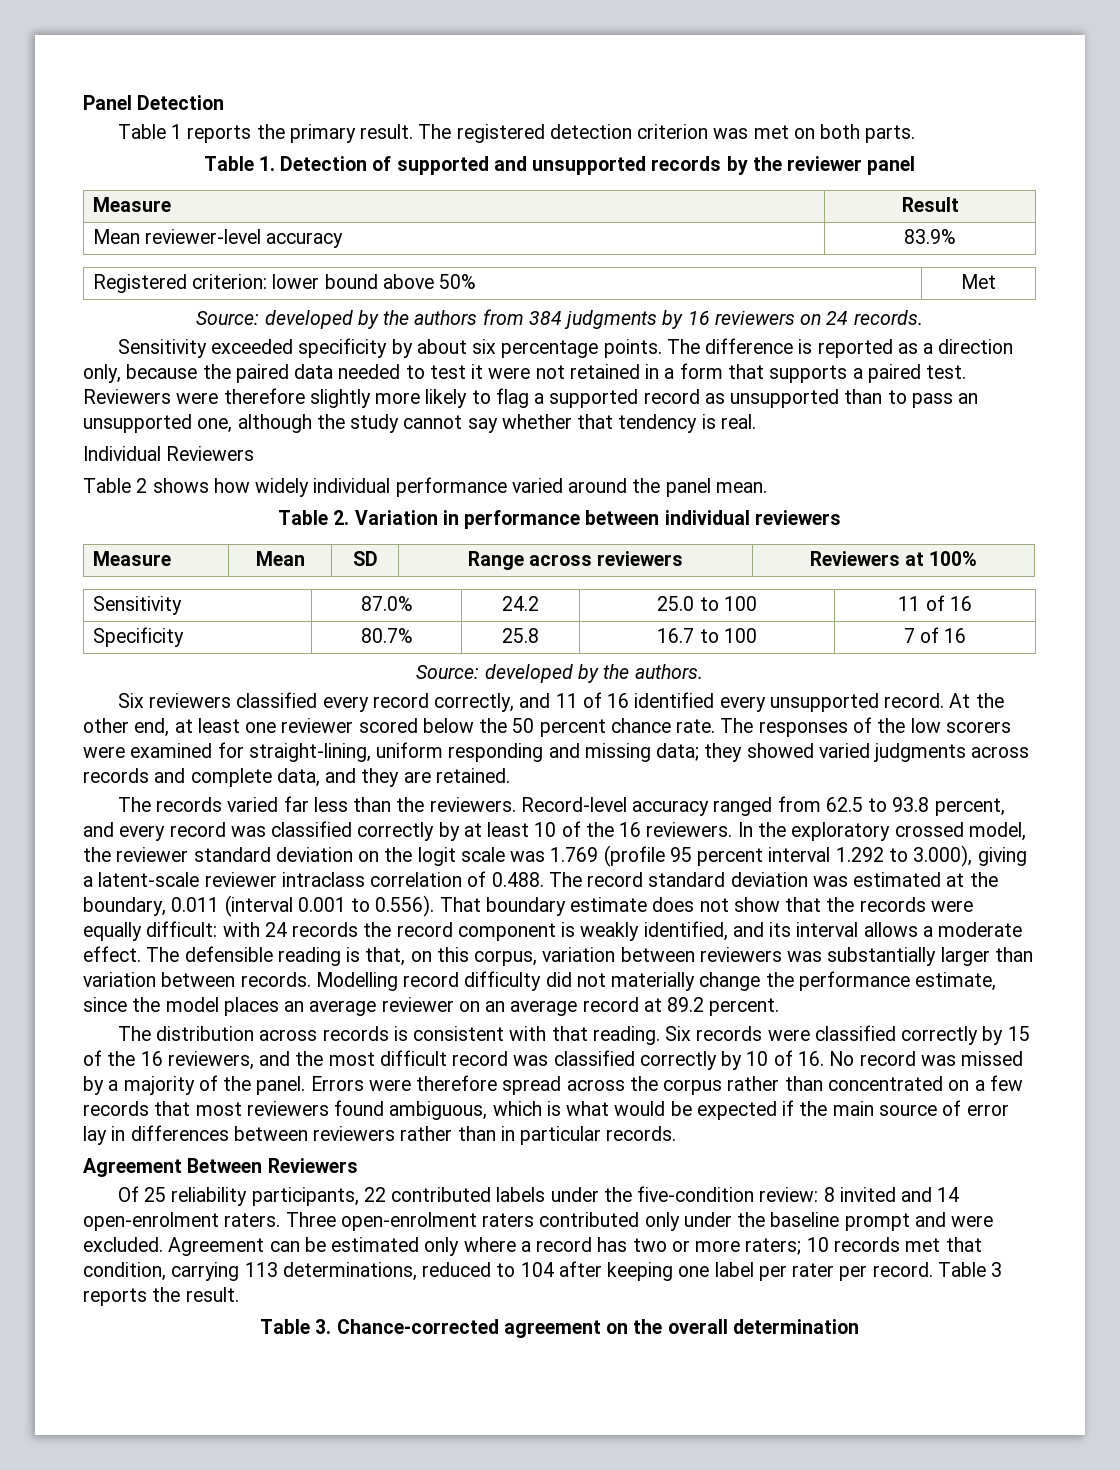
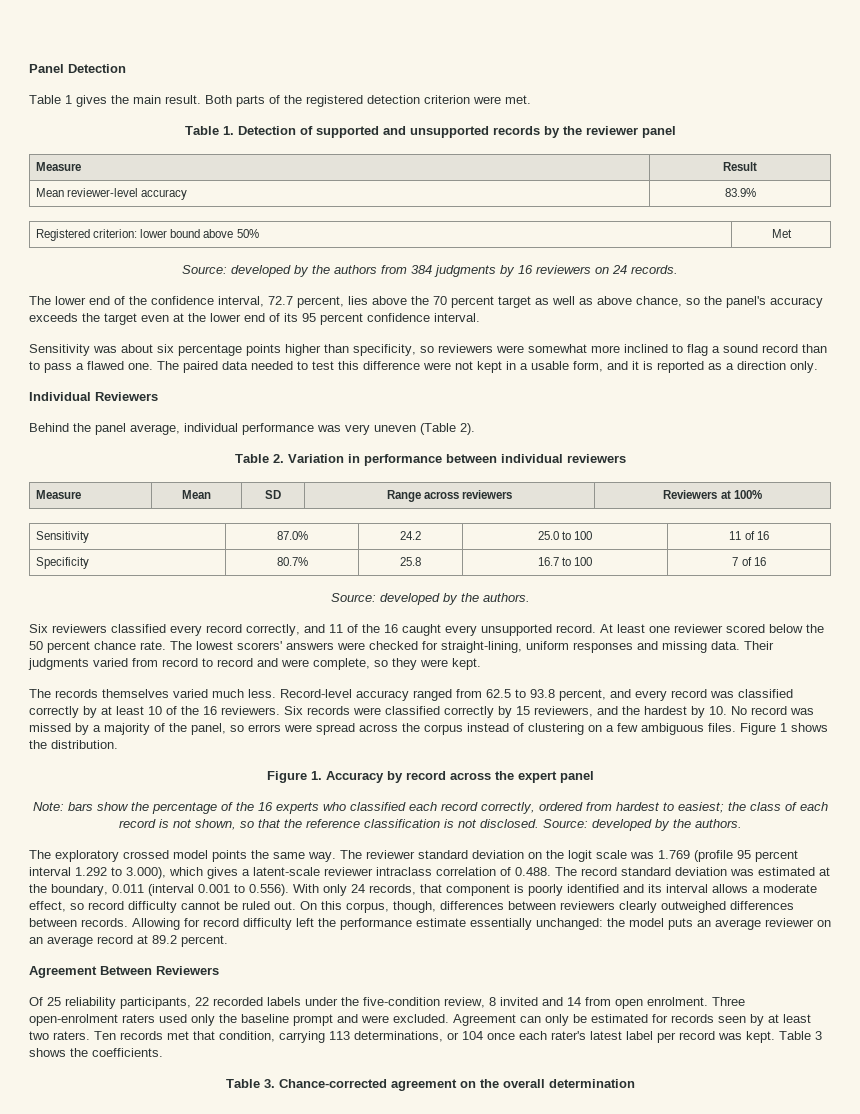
[187,124,916,143] reports the primary result. The registered detection criterion was met on both parts. -> [76,95,531,107] gives the main result. Both parts of the registered detection criterion were met.
[117,338,794,358] Sensitivity exceeded specificity by about six percentage points. The difference -> [29,296,823,308] [29,313,480,325] [29,344,827,356] [29,361,639,373] The lower end of the confidence interval, 72.7 percent, lies above the 70 percent target as well as above chance, so the panel's accuracy exceeds the target even at the lower end of its 95 percent confidence interval. // Sensitivity was about six percentage points higher than specificity, so reviewers were somewhat more inclined to flag a sound record than to pass a flawed one. The paired data needed to test this difference were not kept in a usable form, and it
[83,363,967,383] [83,388,979,408] [83,414,756,433] [83,446,255,461] [83,477,767,497] only, because the paired data needed to test it were not retained in a form that supports a paired test. Reviewers were therefore slightly more likely to flag a supported record as unsupported than to pass an unsupported one, although the study cannot say whether that tendency is real. // Individual Reviewers // Table 2 shows how widely individual performance varied around the panel mean. -> [790,361,818,373] [29,392,158,401] [29,423,475,435] only. // Individual Reviewers // Behind the panel average, individual performance was very uneven (Table 2).
[607,692,715,708] 16 identified -> [362,624,441,636] the 16 caught
[975,693,1004,708] [83,718,193,737] the other end, at -> (613, 628) none
[758,717,1011,737] [83,743,213,758] responses of the low scorers were examined -> [196,641,418,650] lowest scorers' answers were checked
[448,743,544,762] responding -> [573,642,633,653] responses
[656,743,1030,762] [83,768,510,787] [117,796,516,812] data; they showed varied judgments across records and complete data, and they are retained. // The records varied far less than the reviewers. -> [711,641,774,650] [28,658,481,670] [29,689,276,698] data. Their judgments varied from record to record and were complete, so they were kept. // The records themselves varied much less.
[737,822,1026,841] [83,847,111,862] In the exploratory crossed model, the -> [284,706,814,718] [29,723,828,735] [29,740,118,749] [266,771,594,783] [32,802,828,814] [118,819,742,831] [29,850,362,862] Six records were classified correctly by 15 reviewers, and the hardest by 10. No record was missed by a majority of the panel, so errors were spread across the corpus instead of clustering on a few ambiguous files. Figure 1 shows the distribution. // Figure 1. Accuracy by record across the expert panel // Note: bars show the percentage of the 16 experts who classified each record correctly, ordered from hardest to easiest; the class of each record is not shown, so that the reference classification is not disclosed. Source: developed by the authors. // The exploratory crossed model points the same way. The
[977,847,1027,866] giving -> [169,867,238,879] which gives
[439,897,973,916] [83,921,728,941] That boundary estimate does not show that the records were equally difficult: with 24 records the record component is weakly identified, -> [293,884,619,896] With only 24 records, that component is poorly identified
[83,946,1033,966] [83,971,997,991] [83,997,127,1012] effect. The defensible reading is that, on this corpus, variation between reviewers was substantially larger than variation between records. Modelling record difficulty did not materially change the performance estimate, since -> [29,901,794,913] [29,918,603,930] effect, so record difficulty cannot be ruled out. On this corpus, though, differences between reviewers clearly outweighed differences between records. Allowing for record difficulty left the performance estimate essentially unchanged:
[223,997,279,1016] places -> [668,918,693,930] puts
[117,1025,1030,1045] [83,1050,1024,1070] [83,1075,1023,1095] [83,1100,1009,1120] [83,1125,677,1145] // The distribution across records is consistent with that reading. Six records were classified correctly by 15 of the 16 reviewers, and the most difficult record was classified correctly by 10 of 16. No record was missed by a majority of the panel. Errors were therefore spread across the corpus rather than concentrated on a few records that most reviewers found ambiguous, which is what would be expected if the main source of error lay in differences between reviewers rather than in particular records. -> (228, 941) none
[391,1187,492,1202] contributed -> [213,997,263,1006] recorded
[759,1187,819,1202] review: -> [444,997,485,1008] review,
[83,1212,732,1231] open-enrolment raters. Three open-enrolment raters contributed only under -> [585,997,745,1009] [29,1014,215,1026] from open enrolment. Three open-enrolment raters used only
(300, 1246) none -> [545,1014,569,1026] only
[424,1237,829,1256] only where a record has two or more raters; 10 -> [652,1014,811,1026] [29,1031,116,1040] for records seen by at least two raters. Ten
[422,1261,1003,1281] [83,1287,239,1306] reduced to 104 after keeping one label per rater per record. Table 3 reports the result. -> [447,1031,822,1043] [29,1048,163,1057] or 104 once each rater's latest label per record was kept. Table 3 shows the coefficients.

